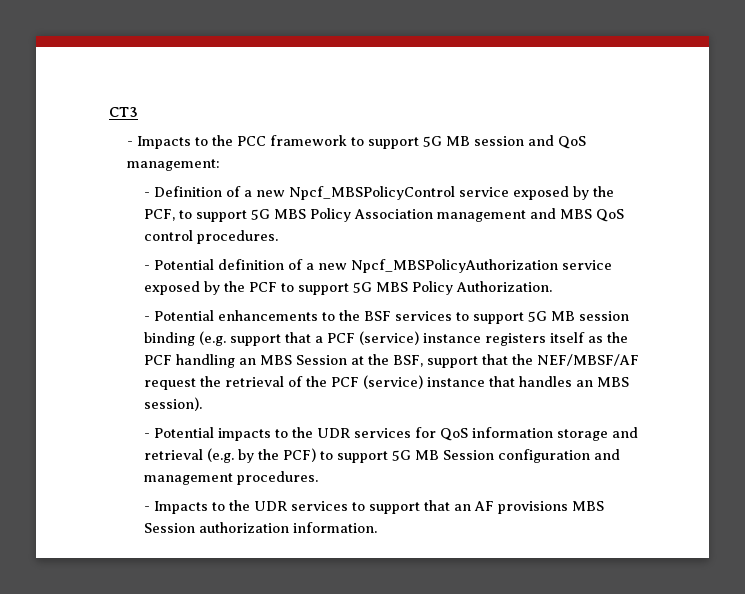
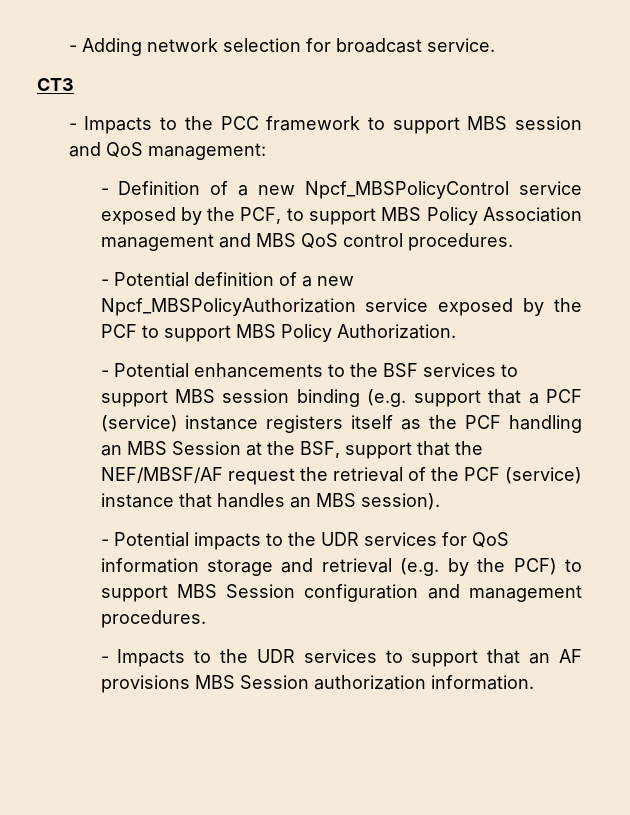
(109, 112) none -> [68,38,495,56] - Adding network selection for broadcast service. //
[422,136,470,147] 5G MB -> [467,116,508,130] MBS
[251,209,271,220] 5G -> (377, 216) none
[353,282,373,293] 5G -> (231, 333) none
[528,311,576,322] 5G MB -> [174,389,215,403] MBS
[392,450,440,461] 5G MB -> [176,584,217,598] MBS

